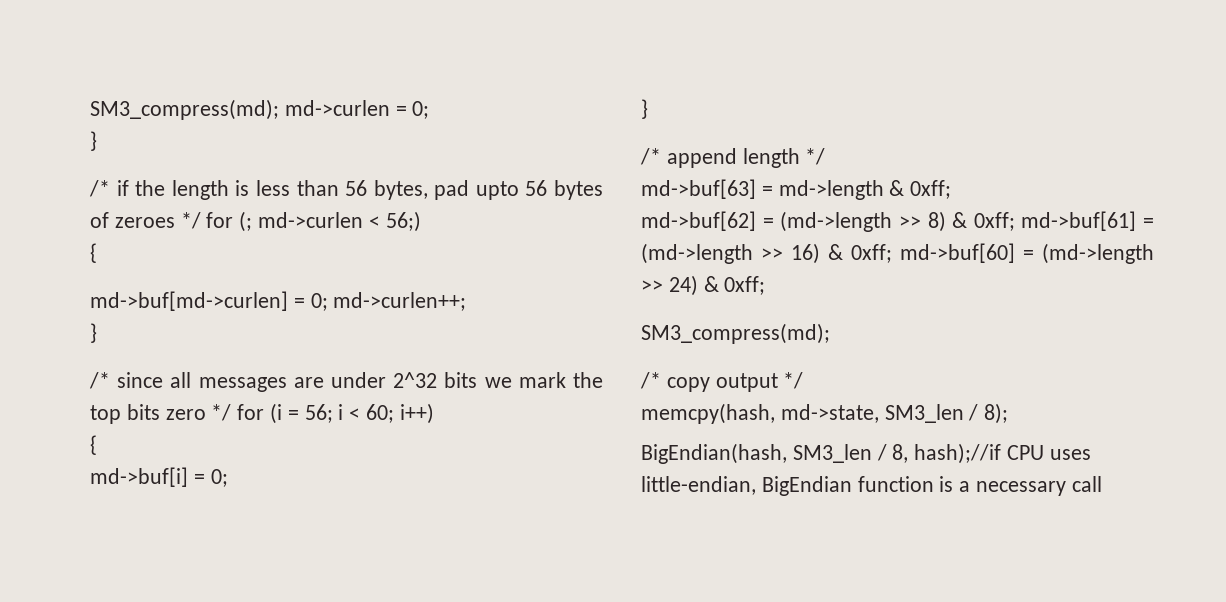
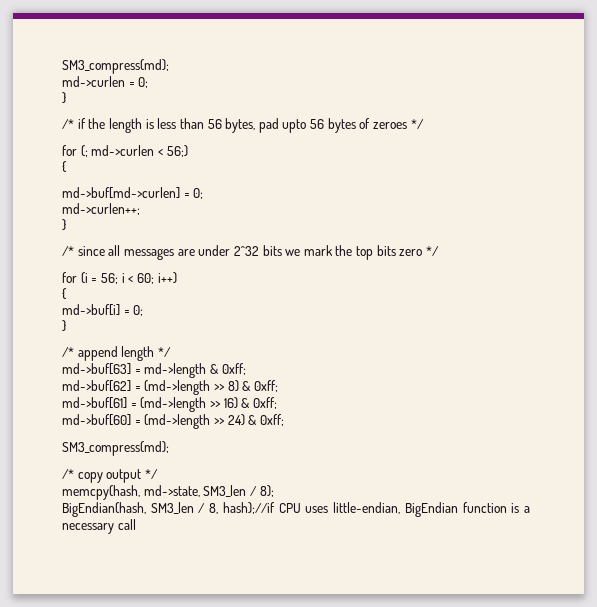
[90,99,279,120] SM3_compress(md); -> [62,59,169,74] SM3_compress(md); //
(201, 220) none -> (424, 124) //
(328, 302) none -> (204, 193) //
(232, 412) none -> (440, 251) //
(1015, 221) none -> (278, 386) //
(892, 253) none -> (277, 403) //

